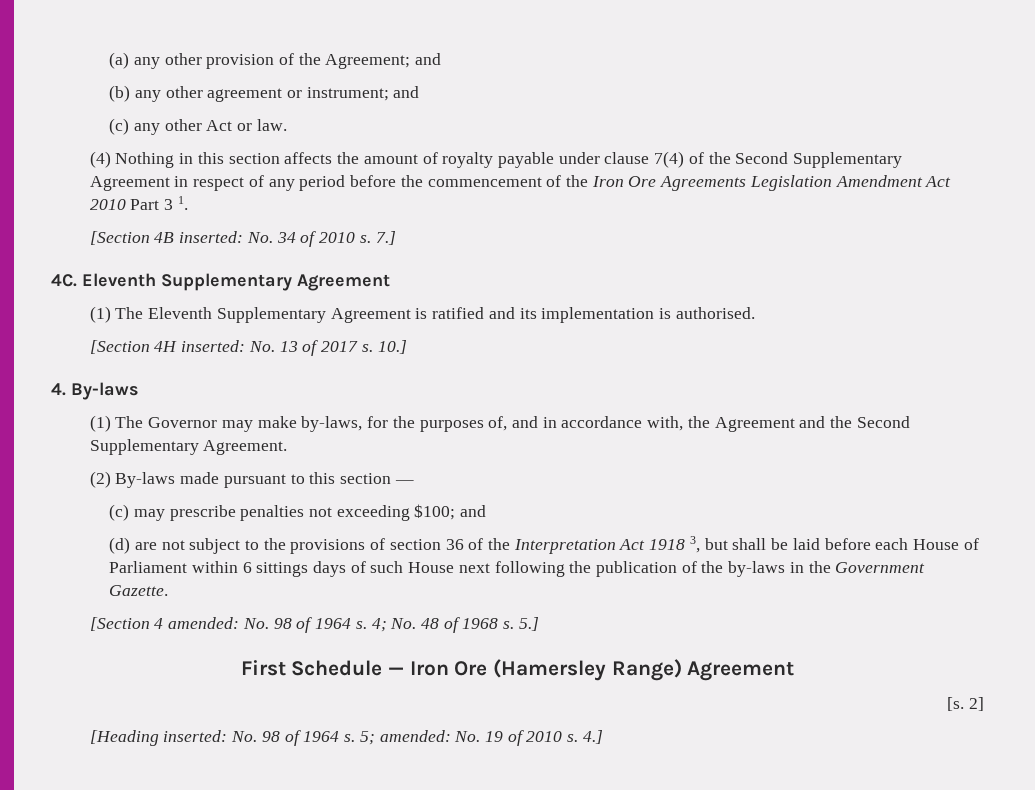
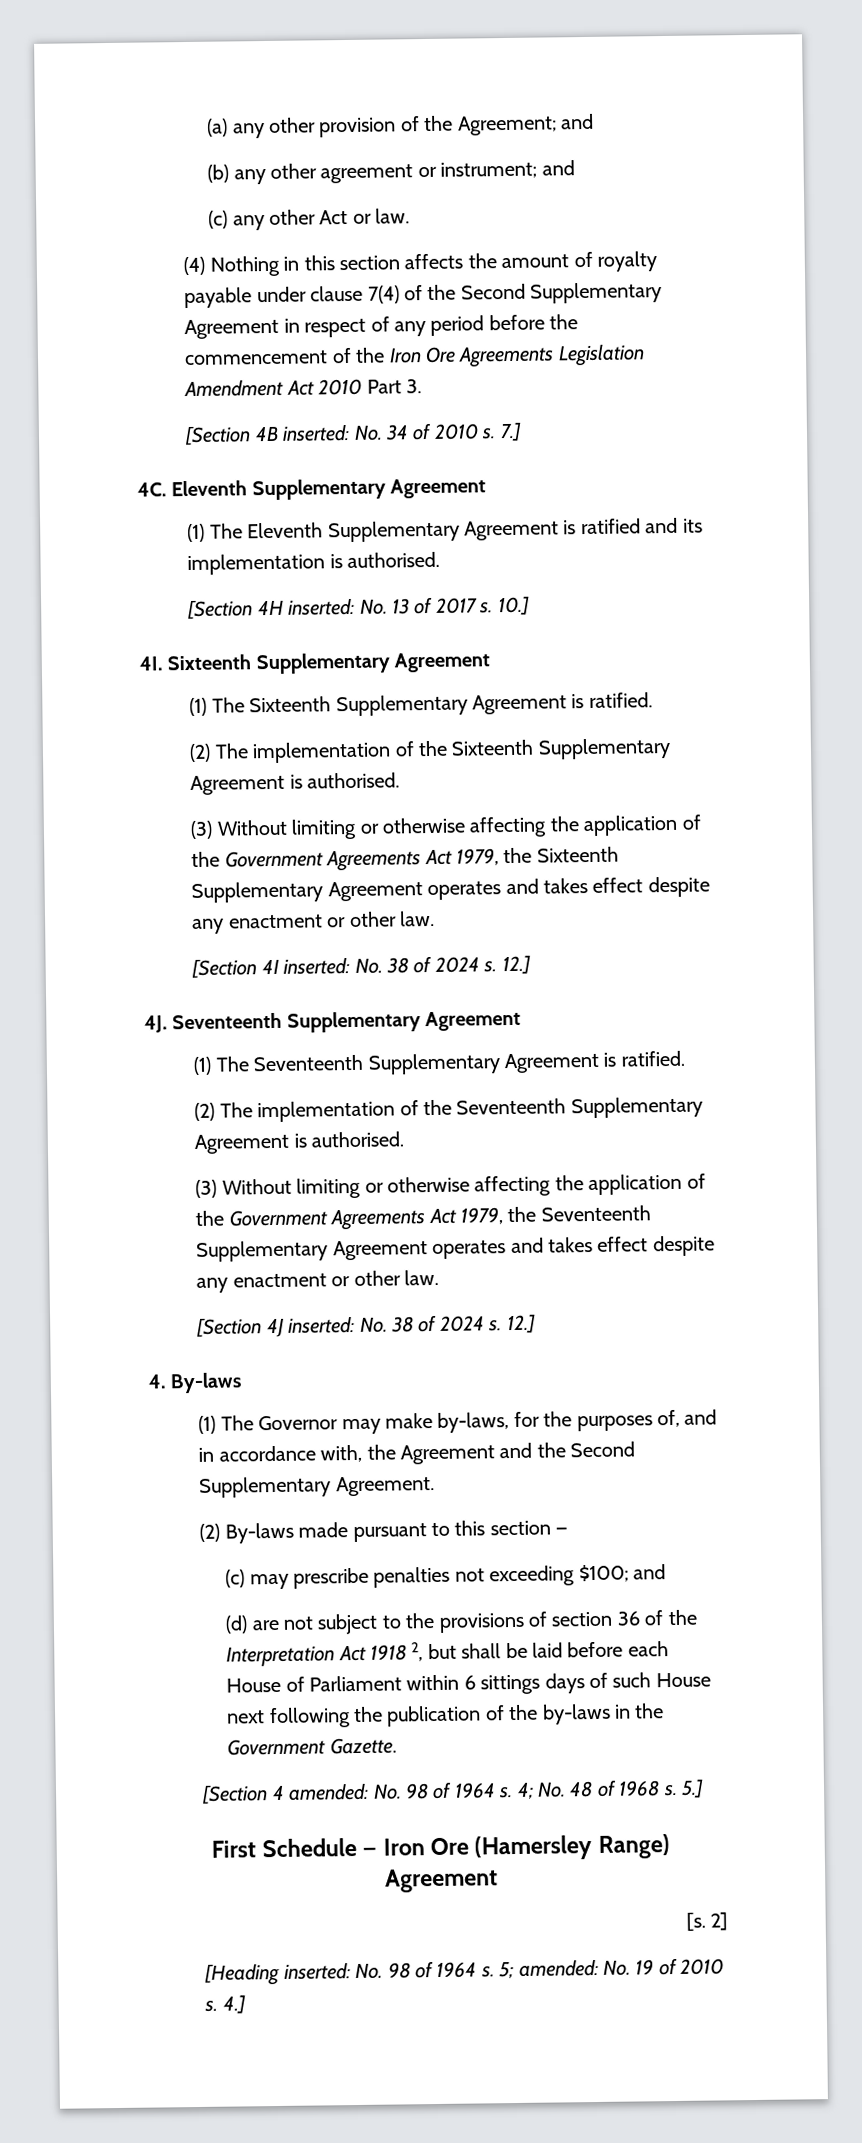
[164,196,188,210] 3 1. -> [406,379,423,394] 3.
(407, 347) none -> [139,652,491,675] [189,692,653,717] [189,737,671,764] [190,772,401,796] [190,814,701,840] [191,846,619,872] [191,876,710,903] [192,910,436,934] [191,955,531,978] [144,1010,522,1033] [193,1050,685,1075] [194,1096,703,1123] [194,1131,405,1154] [195,1173,706,1199] [195,1205,651,1231] [196,1235,715,1262] [196,1269,440,1293] [196,1314,536,1338] // 4I. Sixteenth Supplementary Agreement // (1) The Sixteenth Supplementary Agreement is ratified. // (2) The implementation of the Sixteenth Supplementary Agreement is authorised. // (3) Without limiting or otherwise affecting the application of the Government Agreements Act 1979, the Sixteenth Supplementary Agreement operates and takes effect despite any enactment or other law. // [Section 4I inserted: No. 38 of 2024 s. 12.] // 4J. Seventeenth Supplementary Agreement // (1) The Seventeenth Supplementary Agreement is ratified. // (2) The implementation of the Seventeenth Supplementary Agreement is authorised. // (3) Without limiting or otherwise affecting the application of the Government Agreements Act 1979, the Seventeenth Supplementary Agreement operates and takes effect despite any enactment or other law. // [Section 4J inserted: No. 38 of 2024 s. 12.]
[689,536,700,553] 3, -> [411,1642,424,1662] 2,

